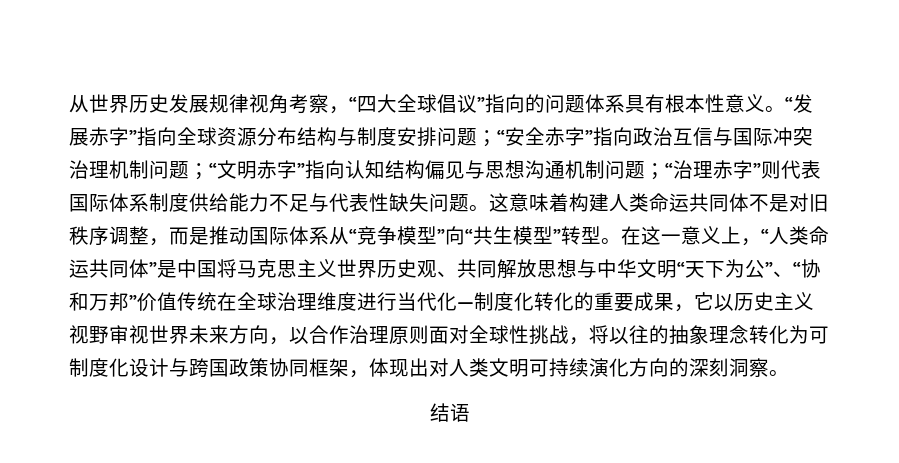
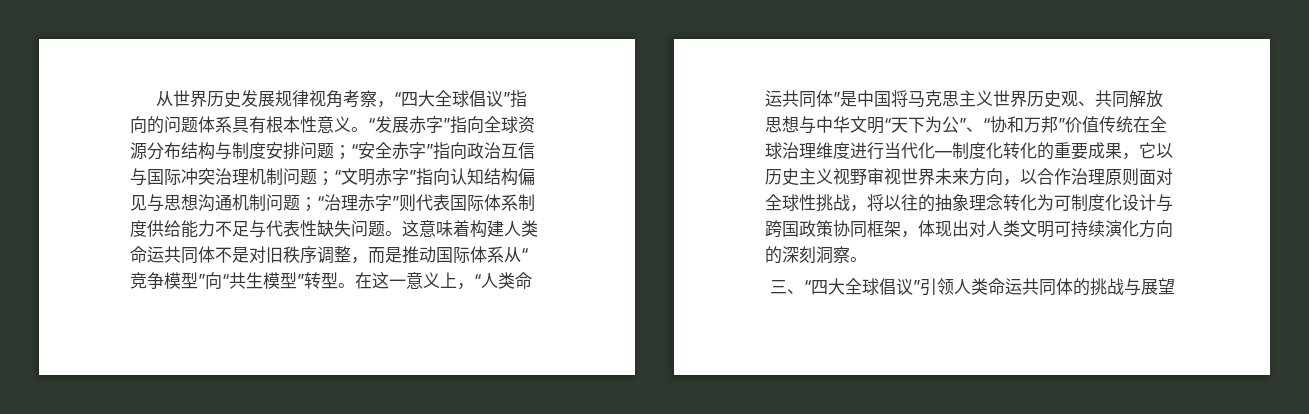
[429,403,470,422] 结语 -> [769,278,1175,296] 三、“四大全球倡议”引领人类命运共同体的挑战与展望

